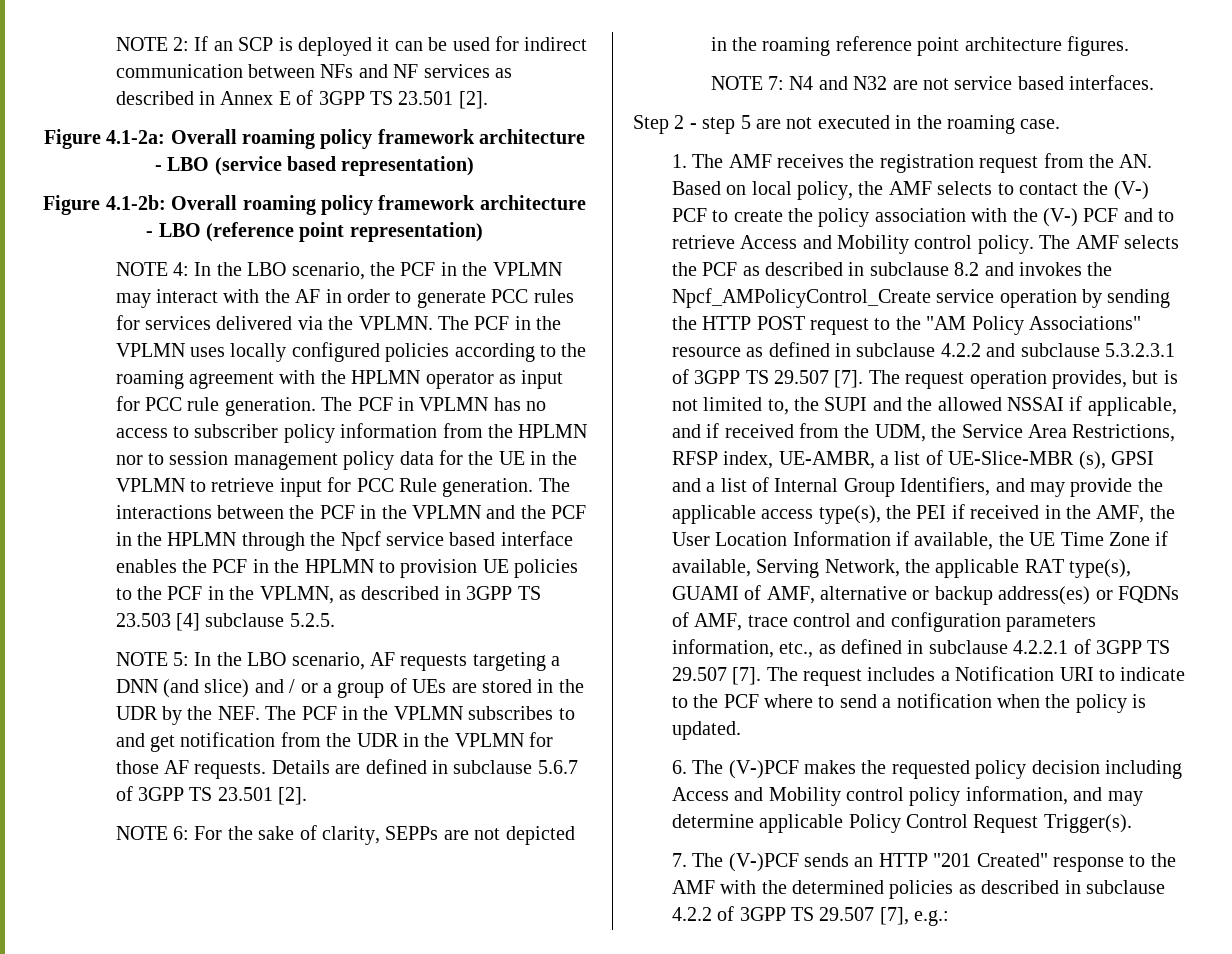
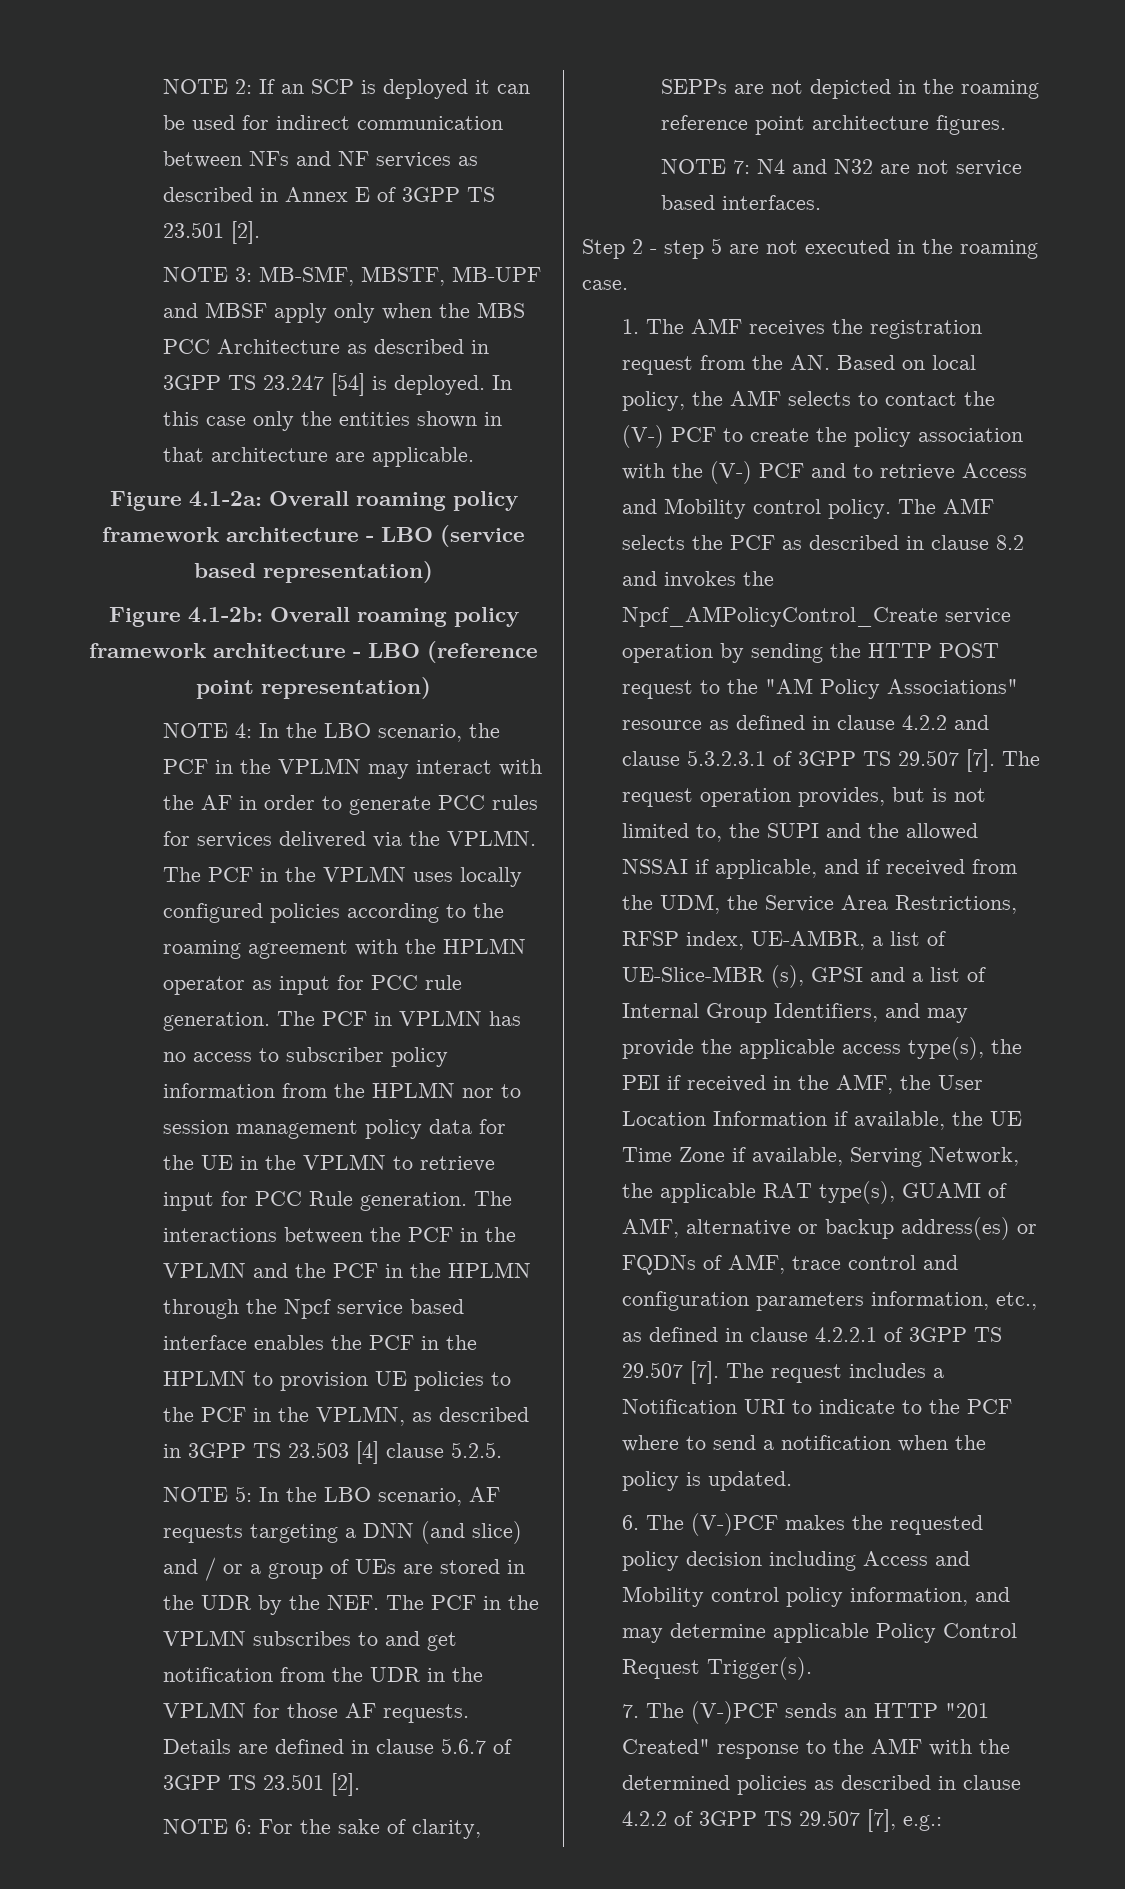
(488, 100) none -> [163,266,542,286] [163,302,526,323] [163,339,490,354] [163,373,513,396] [163,411,503,431] [163,447,475,467] // NOTE 3: MB-SMF, MBSTF, MB-UPF and MBSF apply only when the MBS PCC Architecture as described in 3GPP TS 23.247 [54] is deployed. In this case only the entities shown in that architecture are applicable.
[205,613,285,627] subclause -> [386,1443,445,1458] clause
[453,760,533,774] subclause -> [376,1739,435,1754] clause
[869,262,949,276] subclause -> [930,535,989,550] clause
[856,343,936,357] subclause -> [836,715,895,730] clause
[1020,343,1100,357] subclause -> [621,751,680,766] clause
[928,640,1008,654] subclause -> [749,1327,808,1342] clause
[1085,880,1165,894] subclause -> [962,1775,1021,1790] clause

